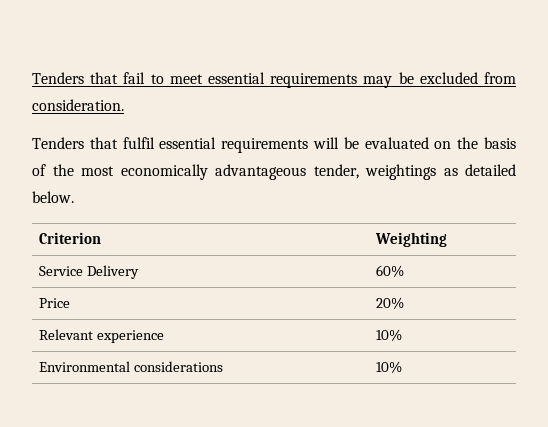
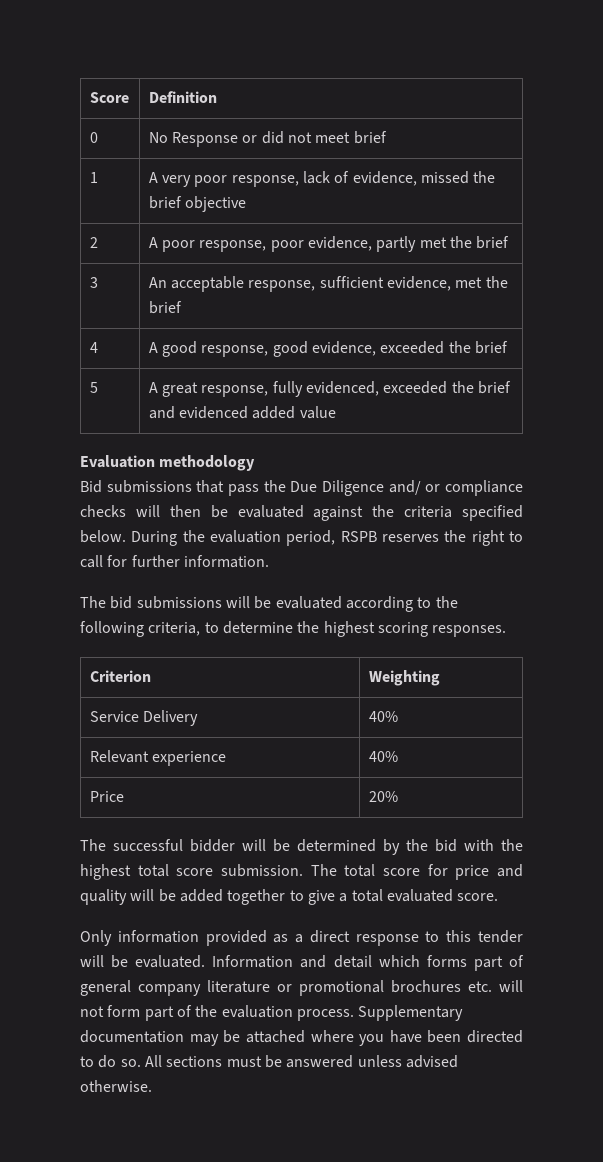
[32,72,516,88] [32,99,124,111] [32,137,517,153] [32,164,516,180] [32,191,74,203] [39,232,102,244] [375,232,448,247] [39,265,140,279] [376,265,405,277] [39,298,71,308] [376,297,405,309] [39,329,165,343] [376,329,403,341] [39,361,224,372] [376,361,403,373] Tenders that fail to meet essential requirements may be excluded from consideration. // Tenders that fulfil essential requirements will be evaluated on the basis of the most economically advantageous tender, weightings as detailed below. // Criterion | Weighting // Service Delivery | 60% // Price | 20% // Relevant experience | 10% // Environmental considerations | 10% -> [89,92,129,103] [148,91,217,103] [89,132,98,143] [148,131,387,147] [89,172,98,183] [148,171,496,187] [148,196,247,212] [89,237,98,248] [148,236,510,252] [89,277,98,288] [148,276,508,292] [148,301,182,314] [89,342,98,353] [148,341,508,357] [89,382,98,393] [148,381,511,397] [148,406,336,419] [80,455,256,471] [80,480,523,496] [80,505,523,521] [80,530,523,546] [80,555,269,568] [80,596,458,612] [80,621,507,637] [89,670,151,682] [368,670,440,686] [89,710,199,726] [368,711,398,722] [89,750,227,766] [368,751,398,762] [89,791,124,802] [368,791,398,802] [80,839,523,855] [80,864,523,880] [80,889,499,905] [80,930,523,946] [80,955,524,971] [80,980,523,996] [80,1005,464,1021] [80,1030,523,1046] [80,1055,458,1068] [80,1080,152,1092] Score | Definition // 0 | No Response or did not meet brief // 1 | A very poor response, lack of evidence, missed the brief objective // 2 | A poor response, poor evidence, partly met the brief // 3 | An acceptable response, sufficient evidence, met the brief // 4 | A good response, good evidence, exceeded the brief // 5 | A great response, fully evidenced, exceeded the brief and evidenced added value // Evaluation methodology // Bid submissions that pass the Due Diligence and/ or compliance checks will then be evaluated against the criteria specified below. During the evaluation period, RSPB reserves the right to call for further information. // The bid submissions will be evaluated according to the following criteria, to determine the highest scoring responses. // Criterion | Weighting // Service Delivery | 40% // Relevant experience | 40% // Price | 20% // The successful bidder will be determined by the bid with the highest total score submission. The total score for price and quality will be added together to give a total evaluated score. // Only information provided as a direct response to this tender will be evaluated. Information and detail which forms part of general company literature or promotional brochures etc. will not form part of the evaluation process. Supplementary documentation may be attached where you have been directed to do so. All sections must be answered unless advised otherwise.

